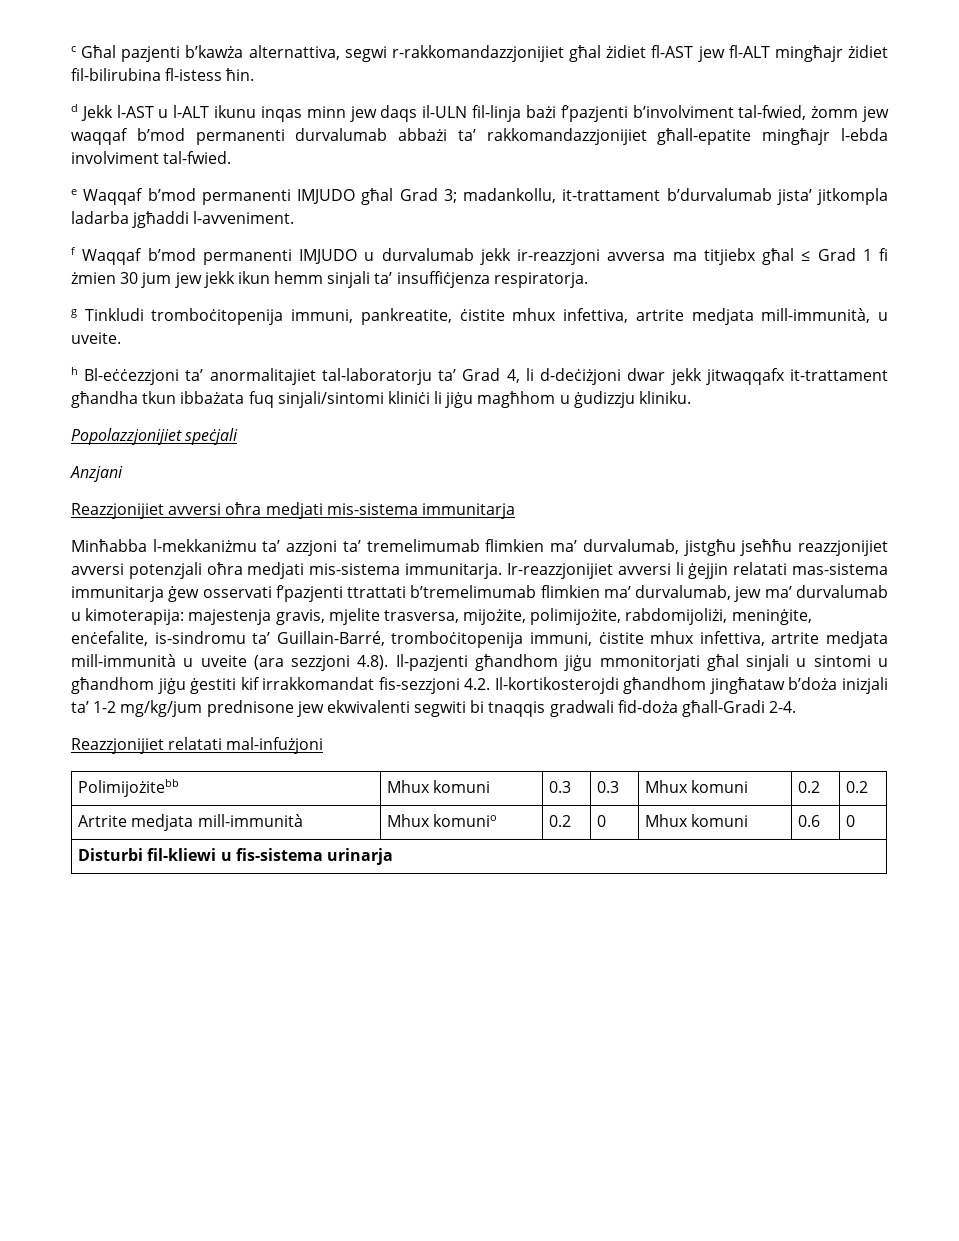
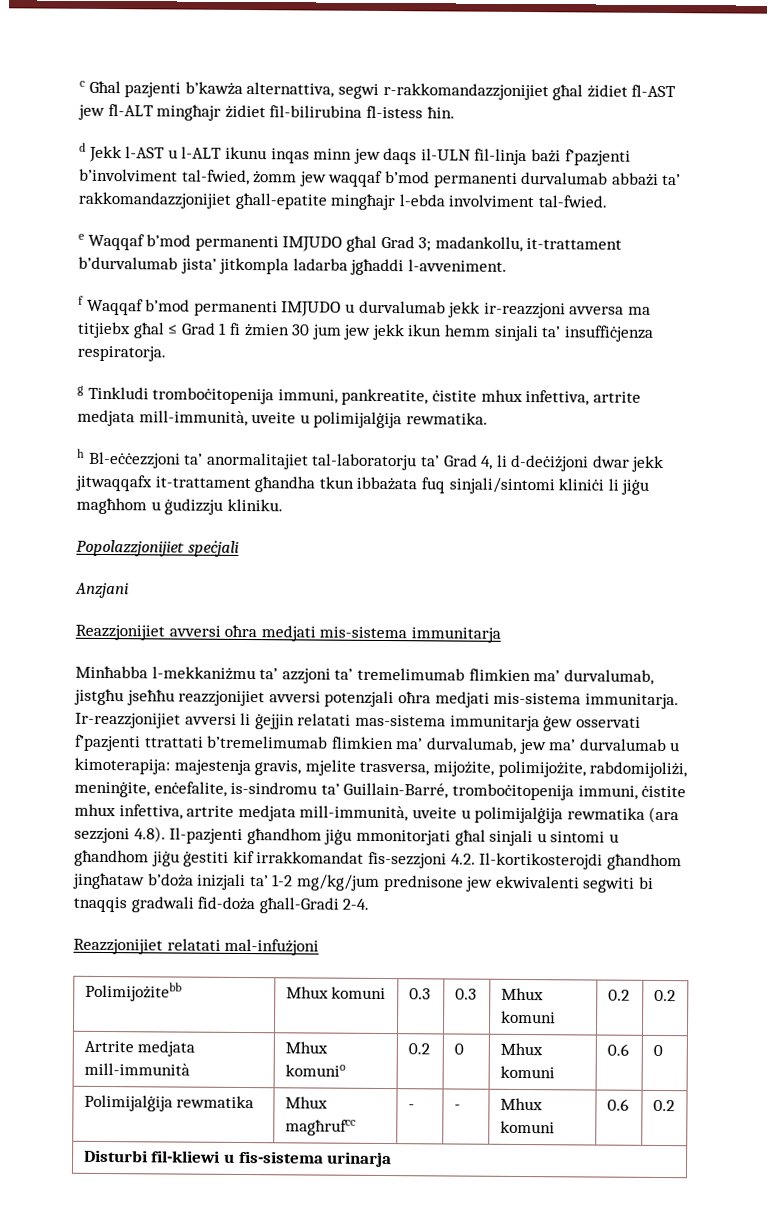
[878,312,889,321] [71,332,121,344] u uveite. -> [251,411,488,429] uveite u polimijalġija rewmatika.
[71,654,247,667] mill-immunità u uveite -> [299,805,645,824] mill-immunità, uveite u polimijalġija rewmatika
(856, 821) none -> [83,1094,255,1112] [284,1096,328,1109] [284,1119,356,1136] [407,1104,415,1110] [453,1104,461,1110] [499,1097,543,1111] [499,1120,555,1134] [606,1098,629,1111] [652,1099,675,1112] // Polimijalġija rewmatika | Mhux magħrufcc | - | - | Mhux komuni | 0.6 | 0.2

